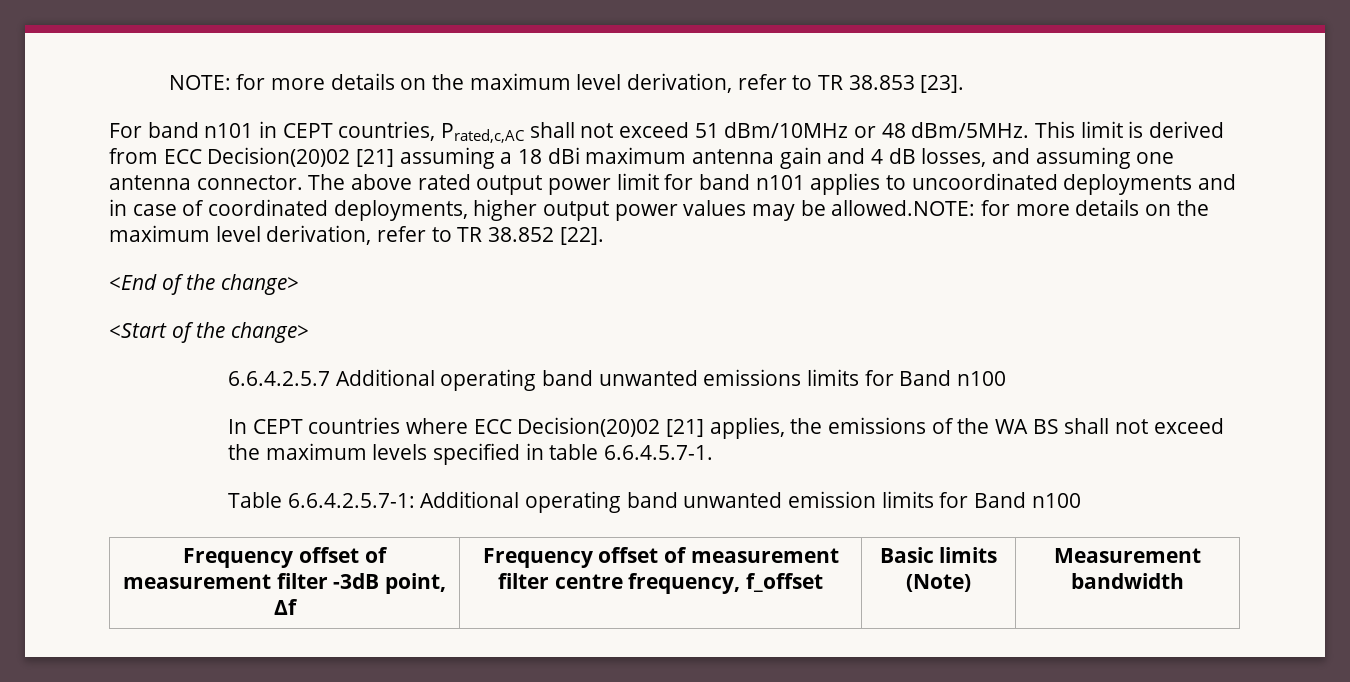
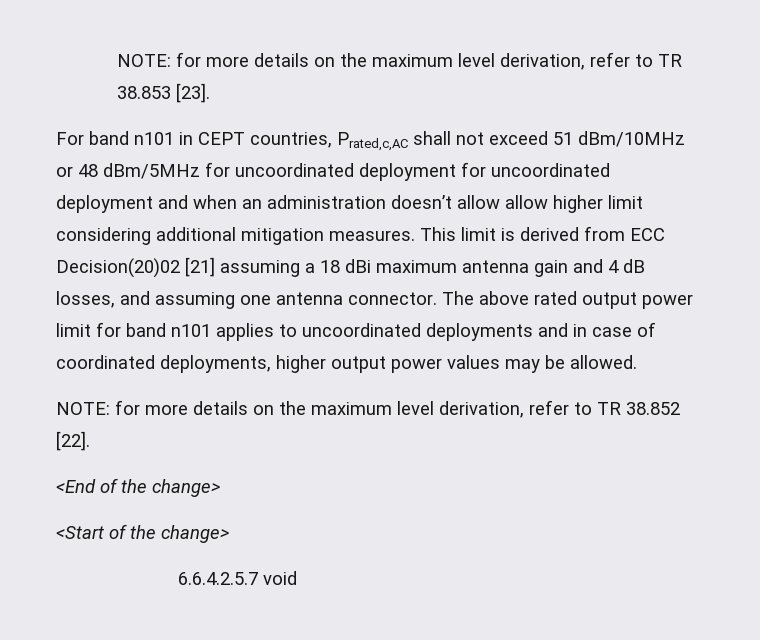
[911,122,1030,138] dBm/5MHz. -> [103,162,610,181] [56,195,643,213] [56,227,415,245] dBm/5MHz for uncoordinated deployment for uncoordinated deployment and when an administration doesn’t allow allow higher limit considering additional mitigation measures.
[831,200,976,216] allowed.NOTE: -> [570,355,637,369] [56,402,110,415] allowed. // NOTE:
[335,369,1007,391] [228,417,1224,439] [228,443,714,465] [228,491,1081,513] [183,547,388,568] [122,573,447,594] [273,599,298,615] [482,547,839,568] [498,573,823,594] [879,547,998,563] [906,574,971,592] [1054,548,1201,563] [1071,573,1184,589] Additional operating band unwanted emissions limits for Band n100 // In CEPT countries where ECC Decision(20)02 [21] applies, the emissions of the WA BS shall not exceed the maximum levels specified in table 6.6.4.5.7-1. // Table 6.6.4.2.5.7-1: Additional operating band unwanted emission limits for Band n100 // Frequency offset of measurement filter -3dB point, Δf | Frequency offset of measurement filter centre frequency, f_offset | Basic limits (Note) | Measurement bandwidth -> [262,571,297,585] void

